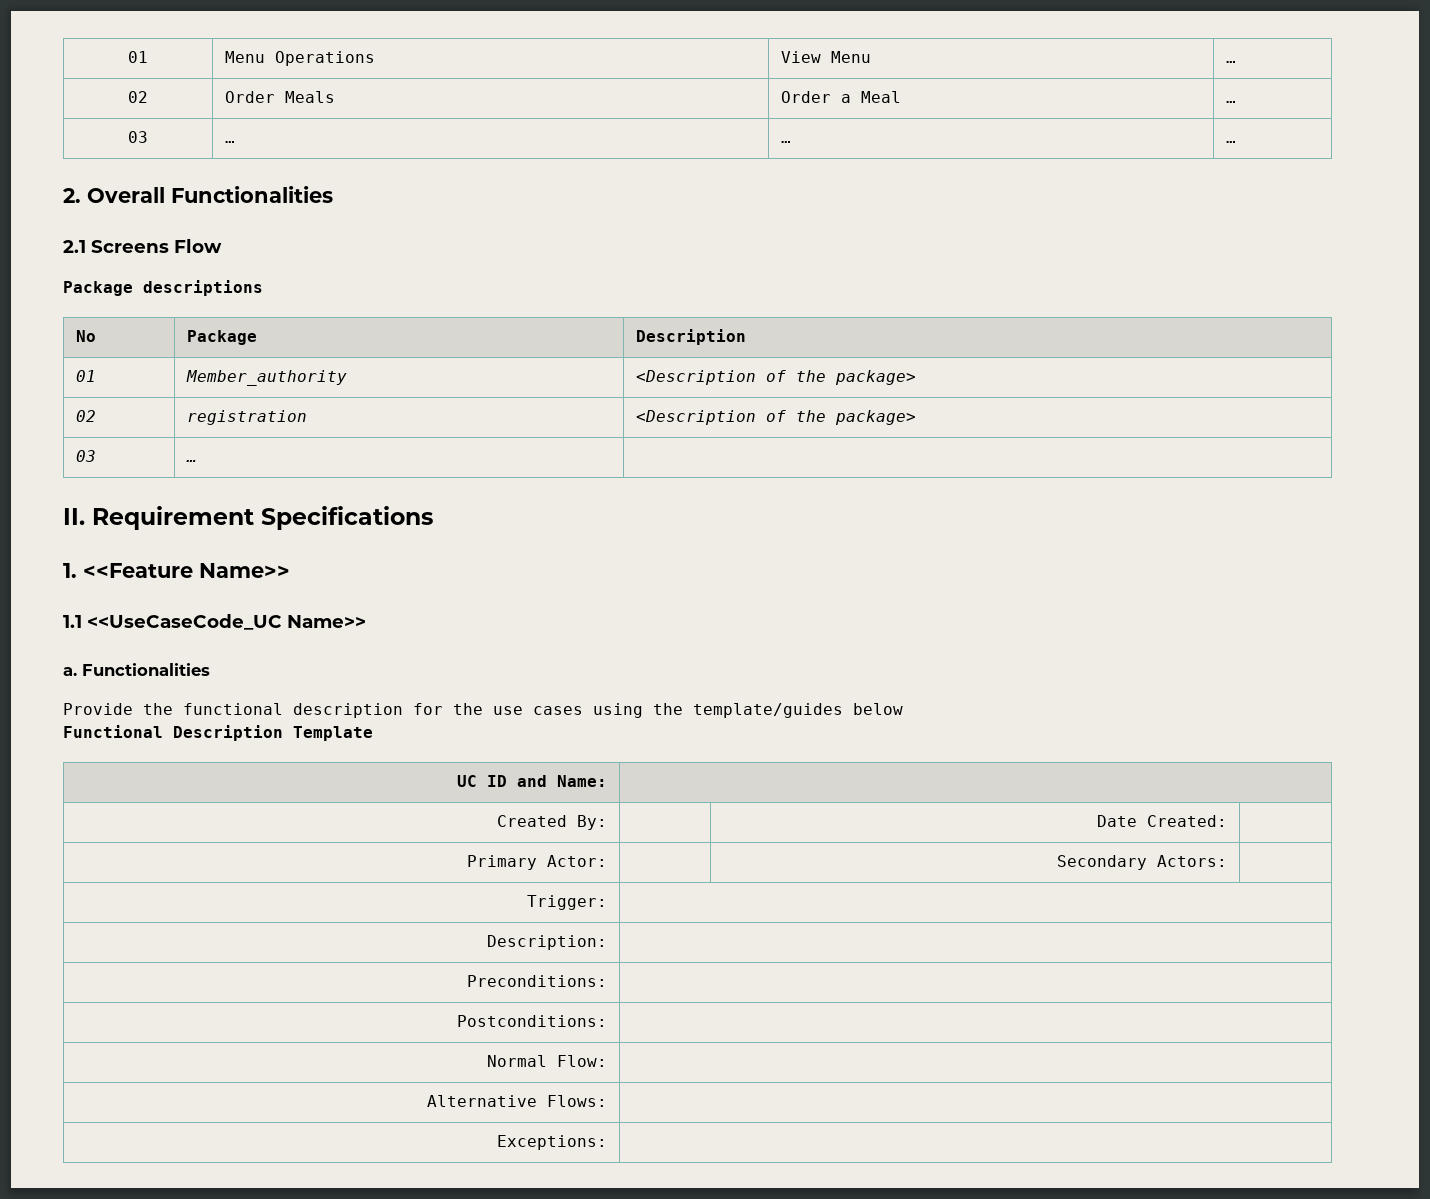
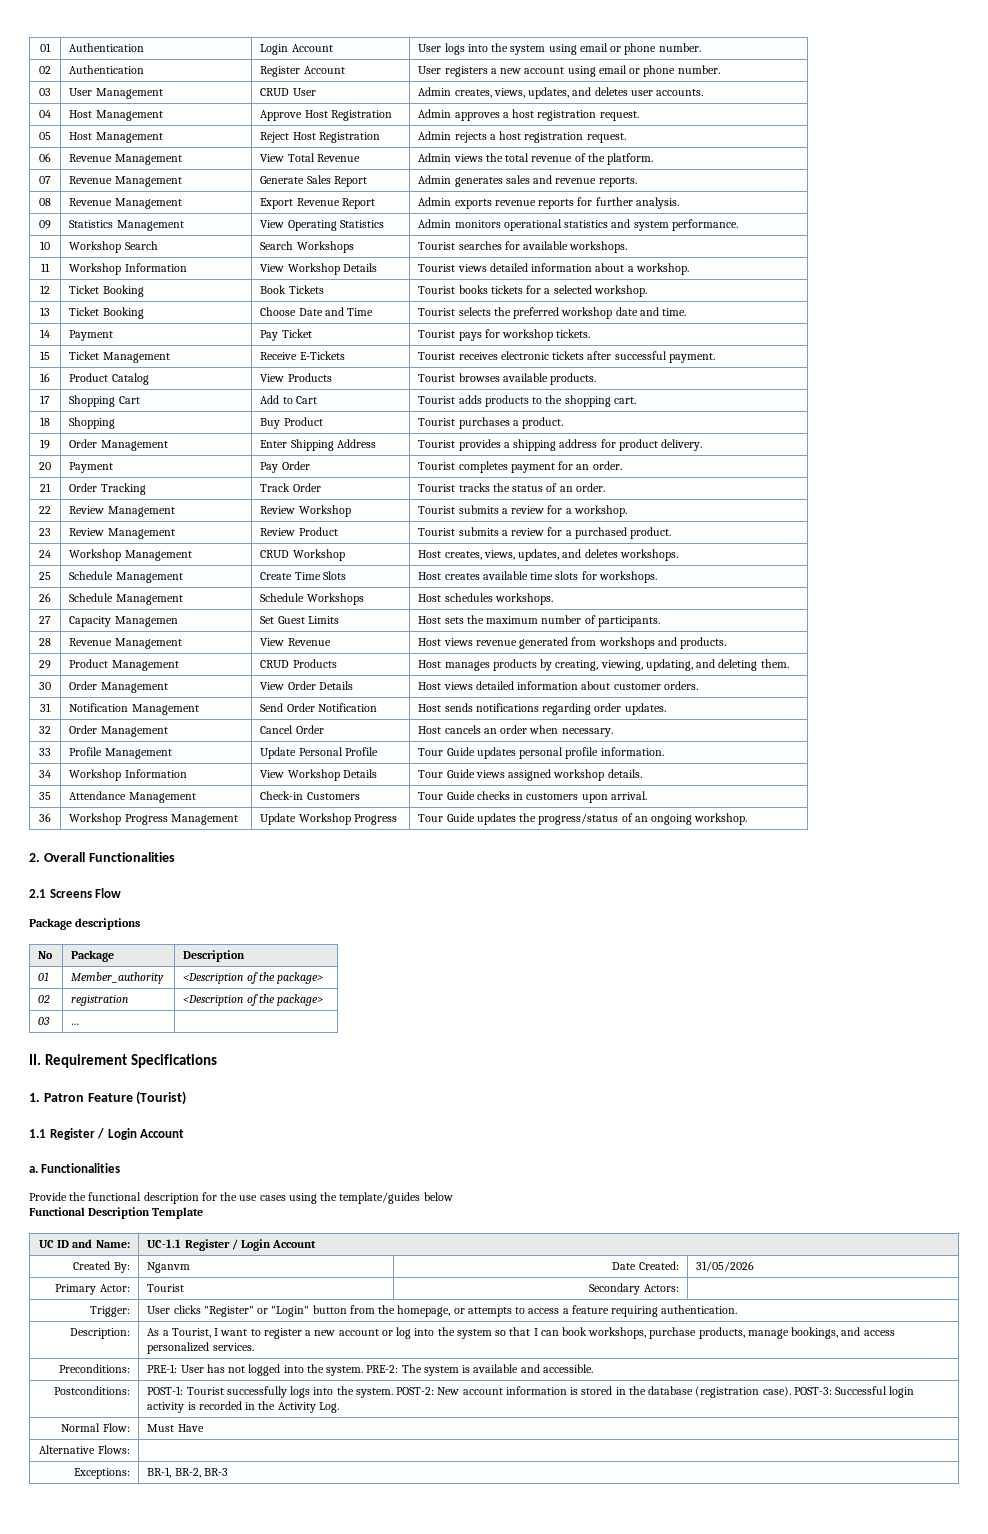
[128,51,148,63] [224,51,375,66] [780,51,871,63] [1225,61,1236,63] [128,91,148,103] [224,91,335,103] [780,91,901,103] [1225,101,1236,103] [128,131,148,143] [224,141,235,143] [780,141,791,143] [1225,141,1236,143] 01 | Menu Operations | View Menu | … // 02 | Order Meals | Order a Meal | … // 03 | … | … | … -> [40,43,51,52] [69,43,145,52] [260,44,333,55] [418,43,701,55] [39,66,51,74] [69,65,145,74] [260,66,345,77] [418,65,720,77] [39,88,51,96] [69,88,163,99] [260,88,316,96] [418,87,704,99] [39,110,51,118] [69,110,163,121] [260,110,392,121] [418,109,639,121] [39,132,51,140] [69,132,163,143] [260,132,380,143] [418,131,626,143] [39,153,51,162] [69,154,182,165] [260,153,360,162] [418,153,654,165] [39,176,51,184] [69,176,182,187] [260,175,367,187] [418,175,637,187] [39,198,51,206] [69,198,182,209] [260,198,375,209] [418,197,679,209] [39,220,51,229] [69,220,184,231] [260,220,384,231] [418,219,738,231] [40,241,50,250] [69,241,158,253] [260,241,354,253] [418,241,628,253] [41,263,50,272] [69,263,187,275] [260,263,377,275] [418,263,689,275] [40,285,50,294] [69,285,144,297] [260,285,324,294] [418,285,647,297] [40,307,50,316] [69,307,144,319] [260,307,374,316] [418,307,687,319] [40,329,50,338] [69,330,114,341] [260,329,312,341] [418,329,591,341] [40,351,50,360] [69,351,170,363] [260,351,345,360] [418,351,715,363] [40,373,50,382] [69,373,149,385] [260,373,332,382] [418,373,597,385] [40,395,50,404] [69,395,140,407] [260,395,317,404] [418,395,636,407] [40,417,50,426] [69,417,116,429] [260,417,323,429] [418,417,564,429] [40,439,50,449] [69,439,168,451] [260,439,376,451] [418,439,703,451] [39,462,51,470] [69,462,114,473] [260,461,310,473] [418,461,622,473] [40,483,51,492] [69,483,146,495] [260,483,321,492] [418,483,605,492] [39,506,51,514] [69,506,175,517] [260,505,351,517] [418,505,627,517] [39,528,51,536] [69,528,175,539] [260,527,338,536] [418,527,672,539] [39,550,51,558] [69,549,192,561] [260,549,345,561] [418,549,678,561] [39,572,51,580] [69,571,183,583] [260,571,346,580] [418,571,657,583] [39,593,51,602] [69,593,183,605] [260,593,364,605] [418,593,553,605] [39,616,51,624] [69,616,178,627] [260,616,339,624] [418,615,660,627] [39,638,51,646] [69,638,182,649] [260,638,331,646] [418,637,727,649] [39,660,51,669] [69,659,179,671] [260,659,337,668] [418,659,789,671] [39,682,51,690] [69,681,168,693] [260,681,353,690] [418,681,698,690] [40,703,51,712] [69,703,199,715] [260,703,377,712] [418,703,666,715] [39,726,51,734] [69,725,168,737] [260,725,324,734] [418,725,613,737] [39,748,51,756] [69,747,172,759] [260,747,378,759] [418,747,664,759] [39,770,51,778] [69,769,187,781] [260,769,377,781] [418,769,642,781] [39,792,51,800] [69,791,196,803] [260,791,360,800] [418,791,647,803] [39,813,51,822] [69,813,238,825] [260,813,397,825] [418,813,748,825] 01 | Authentication | Login Account | User logs into the system using email or phone number. // 02 | Authentication | Register Account | User registers a new account using email or phone number. // 03 | User Management | CRUD User | Admin creates, views, updates, and deletes user accounts. // 04 | Host Management | Approve Host Registration | Admin approves a host registration request. // 05 | Host Management | Reject Host Registration | Admin rejects a host registration request. // 06 | Revenue Management | View Total Revenue | Admin views the total revenue of the platform. // 07 | Revenue Management | Generate Sales Report | Admin generates sales and revenue reports. // 08 | Revenue Management | Export Revenue Report | Admin exports revenue reports for further analysis. // 09 | Statistics Management | View Operating Statistics | Admin monitors operational statistics and system performance. // 10 | Workshop Search | Search Workshops | Tourist searches for available workshops. // 11 | Workshop Information | View Workshop Details | Tourist views detailed information about a workshop. // 12 | Ticket Booking | Book Tickets | Tourist books tickets for a selected workshop. // 13 | Ticket Booking | Choose Date and Time | Tourist selects the preferred workshop date and time. // 14 | Payment | Pay Ticket | Tourist pays for workshop tickets. // 15 | Ticket Management | Receive E-Tickets | Tourist receives electronic tickets after successful payment. // 16 | Product Catalog | View Products | Tourist browses available products. // 17 | Shopping Cart | Add to Cart | Tourist adds products to the shopping cart. // 18 | Shopping | Buy Product | Tourist purchases a product. // 19 | Order Management | Enter Shipping Address | Tourist provides a shipping address for product delivery. // 20 | Payment | Pay Order | Tourist completes payment for an order. // 21 | Order Tracking | Track Order | Tourist tracks the status of an order. // 22 | Review Management | Review Workshop | Tourist submits a review for a workshop. // 23 | Review Management | Review Product | Tourist submits a review for a purchased product. // 24 | Workshop Management | CRUD Workshop | Host creates, views, updates, and deletes workshops. // 25 | Schedule Management | Create Time Slots | Host creates available time slots for workshops. // 26 | Schedule Management | Schedule Workshops | Host schedules workshops. // 27 | Capacity Managemen | Set Guest Limits | Host sets the maximum number of participants. // 28 | Revenue Management | View Revenue | Host views revenue generated from workshops and products. // 29 | Product Management | CRUD Products | Host manages products by creating, viewing, updating, and deleting them. // 30 | Order Management | View Order Details | Host views detailed information about customer orders. // 31 | Notification Management | Send Order Notification | Host sends notifications regarding order updates. // 32 | Order Management | Cancel Order | Host cancels an order when necessary. // 33 | Profile Management | Update Personal Profile | Tour Guide updates personal profile information. // 34 | Workshop Information | View Workshop Details | Tour Guide views assigned workshop details. // 35 | Attendance Management | Check-in Customers | Tour Guide checks in customers upon arrival. // 36 | Workshop Progress Management | Update Workshop Progress | Tour Guide updates the progress/status of an ongoing workshop.
[83,563,290,578] [63,614,366,630] <<Feature Name>> // 1.1 <<UseCaseCode_UC Name>> -> [43,1091,187,1105] [29,1128,185,1140] Patron Feature (Tourist) // 1.1 Register / Login Account
(608, 781) none -> [147,1239,317,1251] UC-1.1 Register / Login Account
(608, 822) none -> [147,1262,191,1273] Nganvm
(1228, 821) none -> [696,1261,755,1272] 31/05/2026
(608, 861) none -> [147,1284,185,1292] Tourist
[487,935,608,950] [467,975,608,987] [457,1015,608,1027] // Description: | // Preconditions: | // Postconditions: | -> [147,1305,738,1317] [69,1328,130,1339] [147,1327,895,1339] [147,1342,254,1354] [58,1364,130,1373] [147,1364,593,1376] [53,1386,130,1395] [147,1386,915,1398] [147,1401,339,1413] User clicks "Register" or "Login" button from the homepage, or attempts to access a feature requiring authentication. // Description: | As a Tourist, I want to register a new account or log into the system so that I can book workshops, purchase products, manage bookings, and access personalized services. // Preconditions: | PRE-1: User has not logged into the system. PRE-2: The system is available and accessible. // Postconditions: | POST-1: Tourist successfully logs into the system. POST-2: New account information is stored in the database (registration case). POST-3: Successful login activity is recorded in the Activity Log.
(608, 1061) none -> [147,1424,204,1432] Must Have
(608, 1142) none -> [147,1467,228,1478] BR-1, BR-2, BR-3

